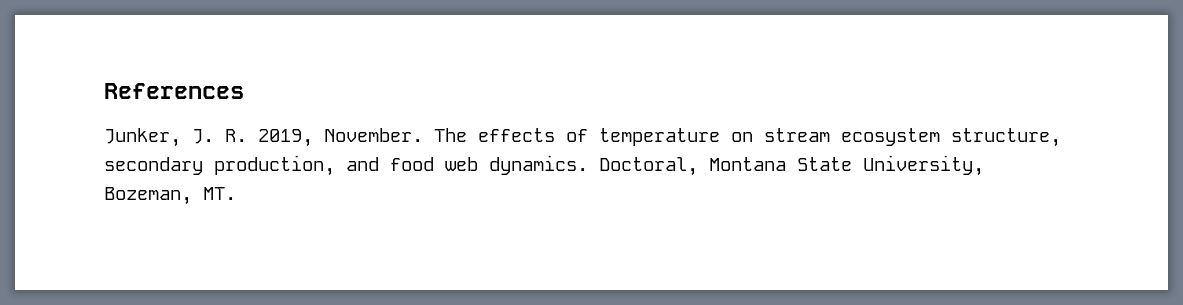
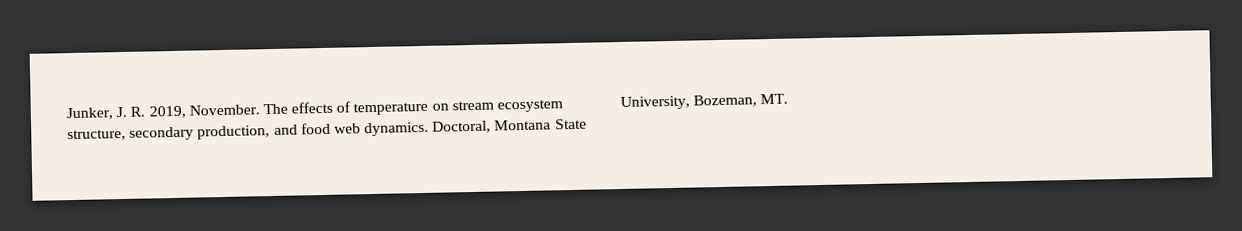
[104,83,244,99] References // -> (66, 114) none

